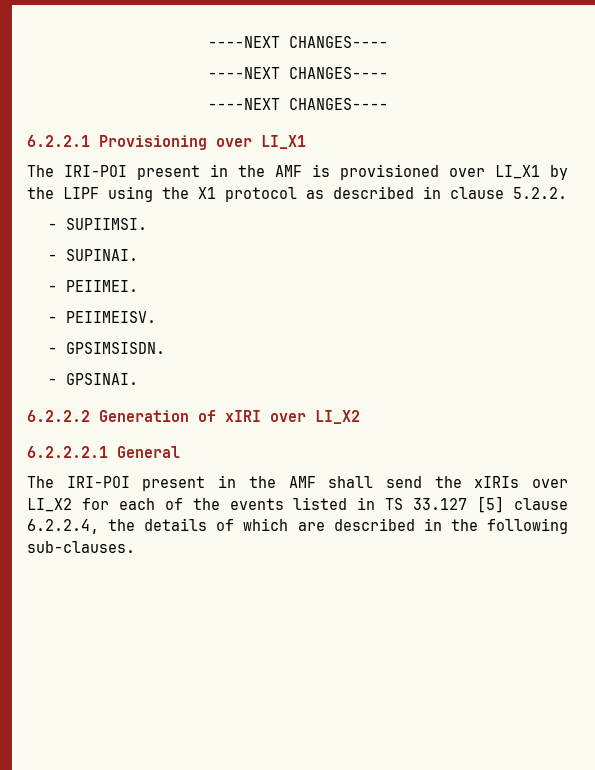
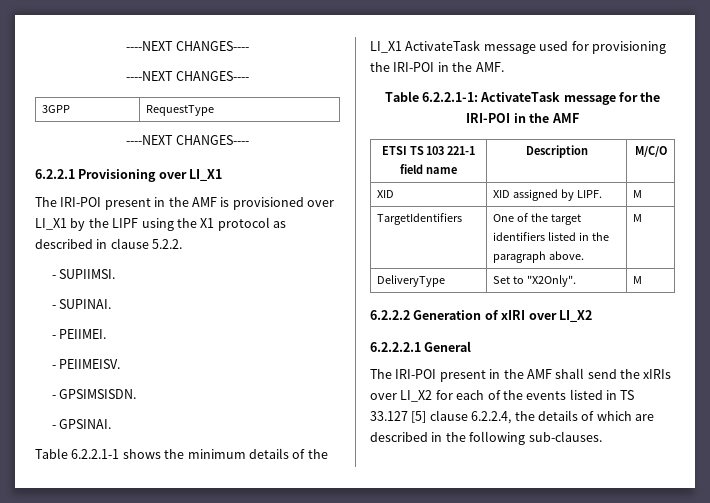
[207,36,388,48] [207,67,388,79] ----NEXT CHANGES---- // ----NEXT CHANGES---- -> [126,41,249,51] [126,71,249,81] [42,105,71,113] [146,105,215,116] ----NEXT CHANGES---- // ----NEXT CHANGES---- // 3GPP | RequestType
(139, 379) none -> [35,448,328,459] [370,40,666,54] [370,62,504,72] [384,91,661,105] [466,113,579,123] [381,146,476,155] [400,164,457,174] [525,145,588,158] [634,146,667,157] [377,190,395,198] [493,189,603,201] [633,190,643,198] [377,213,463,225] [493,213,582,225] [493,232,610,241] [493,251,585,263] [633,214,643,222] [377,275,446,287] [493,275,577,287] [633,276,643,284] // Table 6.2.2.1-1 shows the minimum details of the LI_X1 ActivateTask message used for provisioning the IRI-POI in the AMF. // Table 6.2.2.1-1: ActivateTask message for the IRI-POI in the AMF // ETSI TS 103 221-1 field name | Description | M/C/O // XID | XID assigned by LIPF. | M // TargetIdentifiers | One of the target identifiers listed in the paragraph above. | M // DeliveryType | Set to "X2Only". | M

